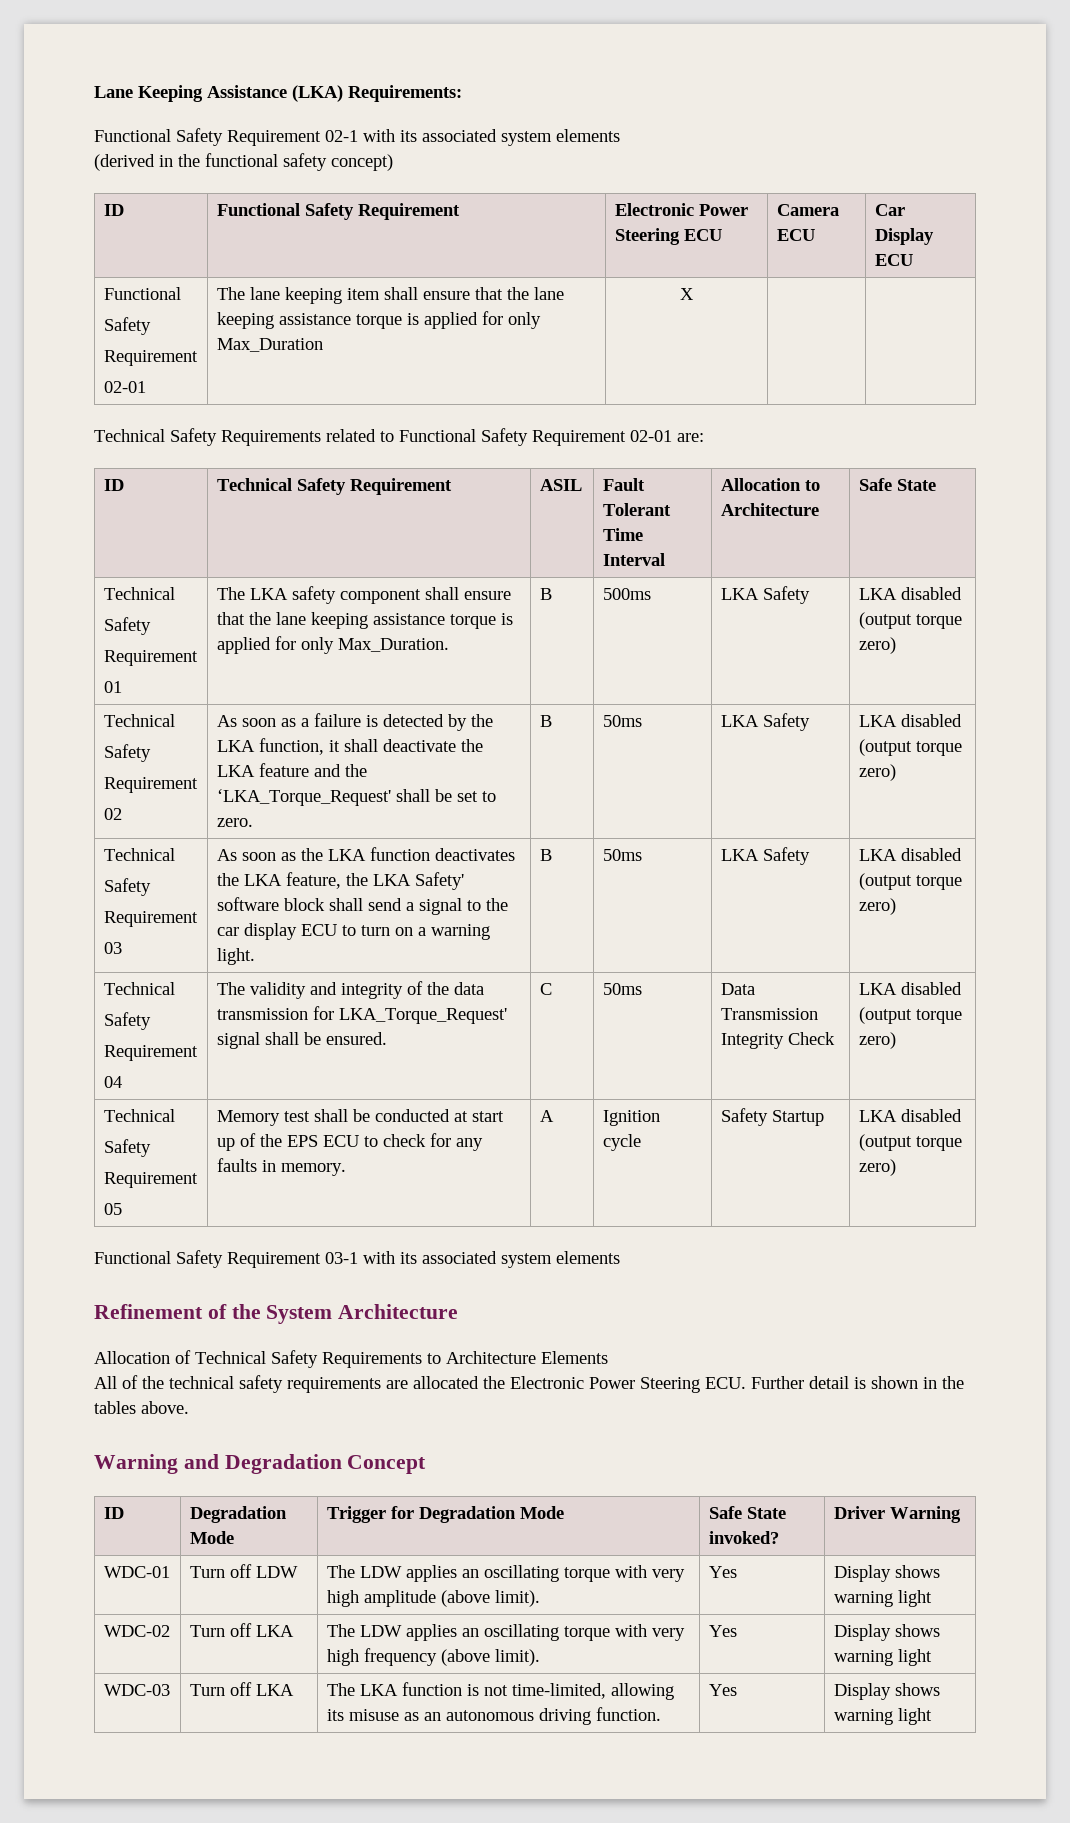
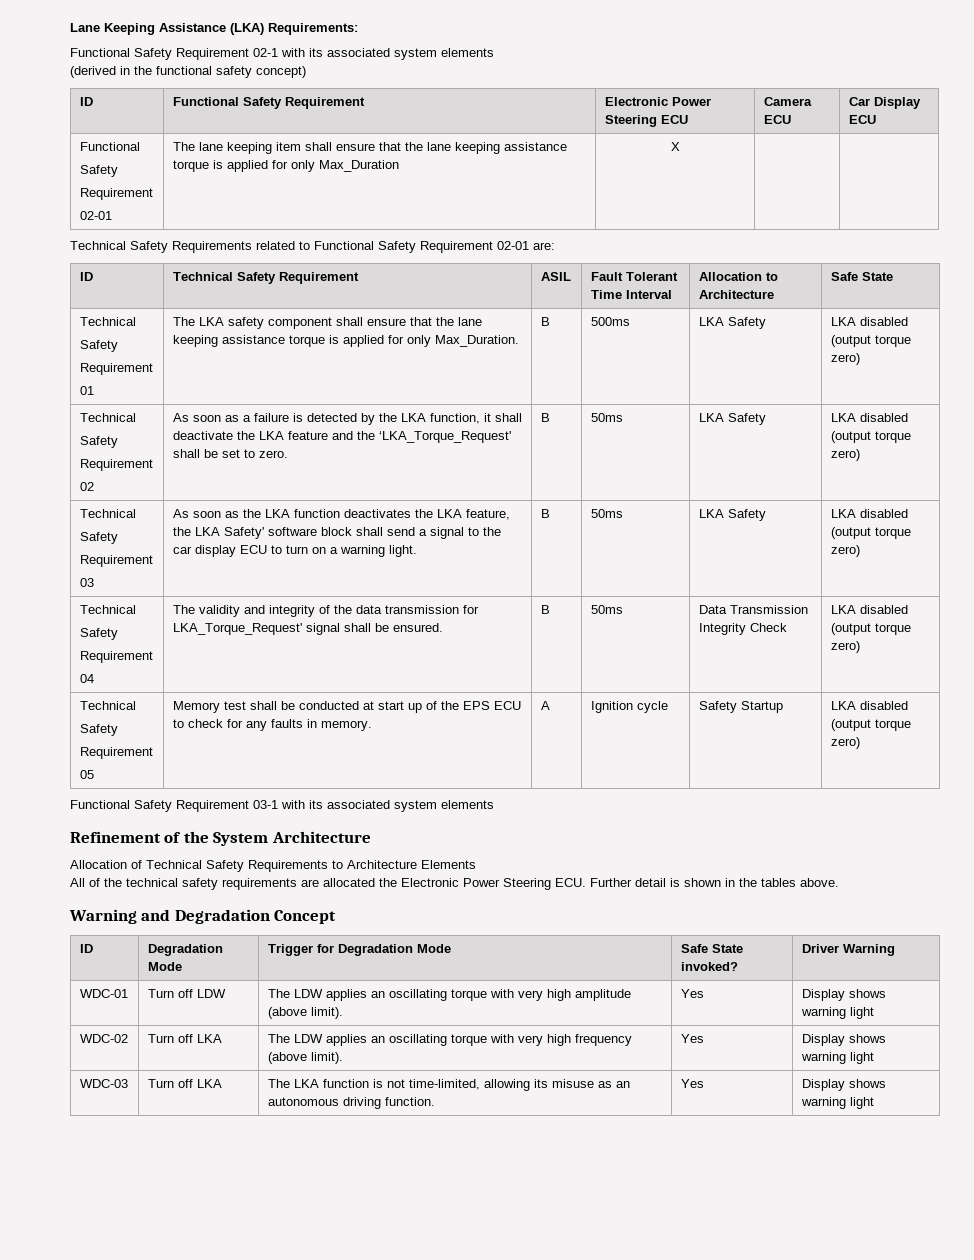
[539,983,552,995] C -> [540,605,550,614] B

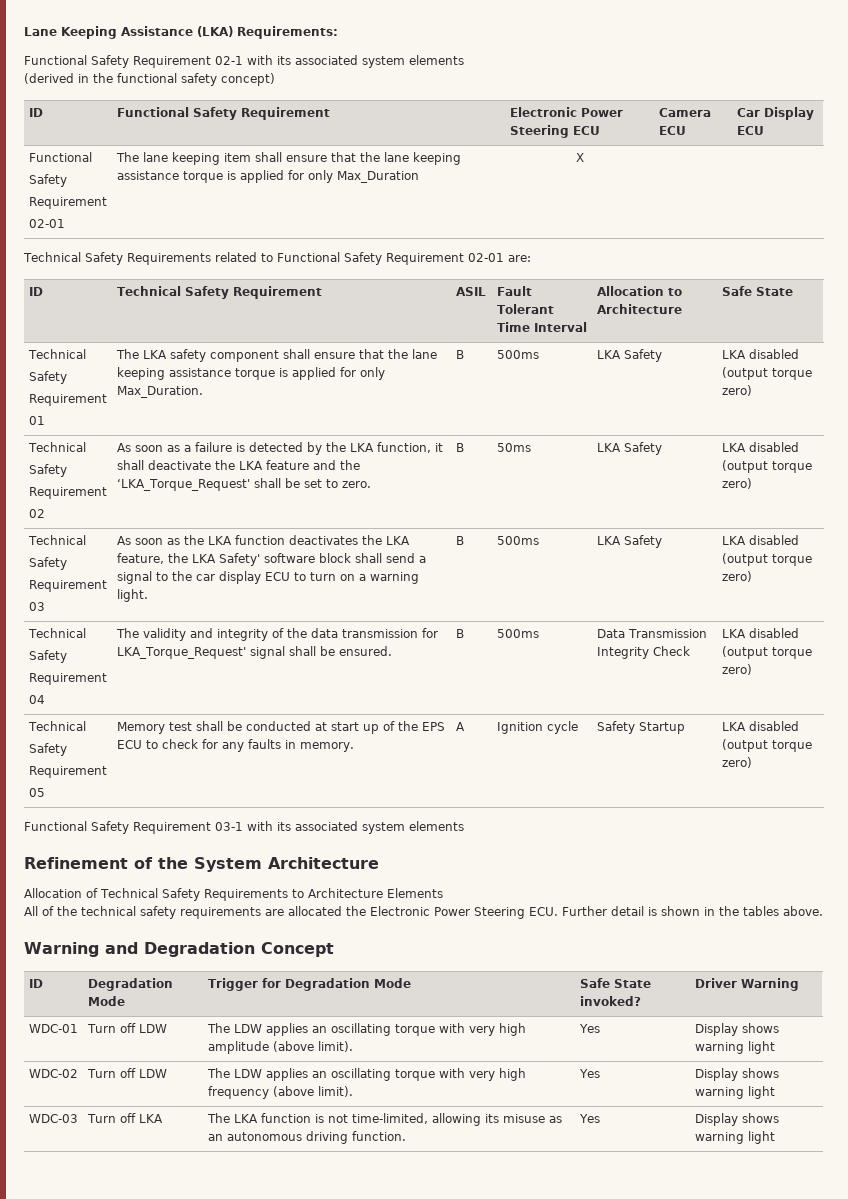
[590,509,623,518] 50ms -> [496,536,539,545] 500ms
[590,605,623,614] 50ms -> [496,629,539,638] 500ms
[196,1034,222,1043] LKA -> [138,1069,167,1078] LDW

